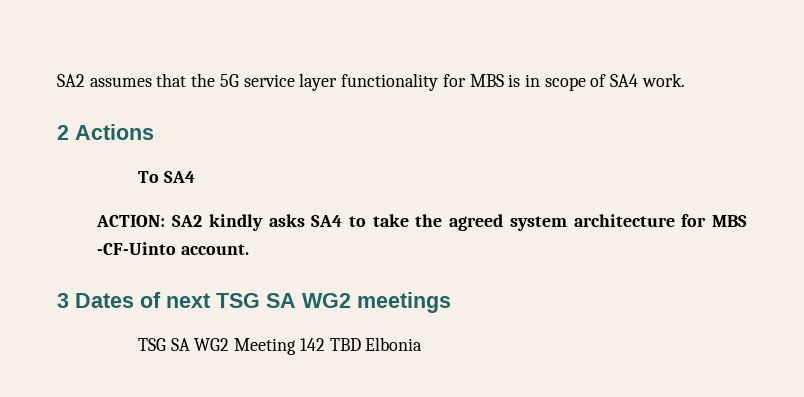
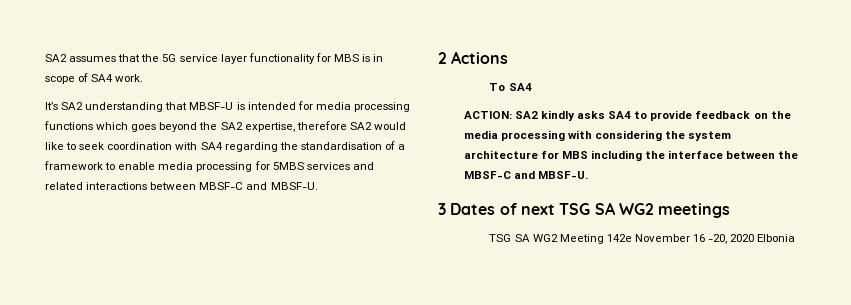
(685, 80) none -> [45,101,410,112] [44,121,406,132] [45,141,406,152] [44,161,374,172] [45,182,318,190] // It’s SA2 understanding that MBSF-U is intended for media processing functions which goes beyond the SA2 expertise, therefore SA2 would like to seek coordination with SA4 regarding the standardisation of a framework to enable media processing for 5MBS services and related interactions between MBSF-C and MBSF-U.
[372,214,747,231] [97,242,250,255] take the agreed system architecture for MBS -CF-Uinto account. -> [650,110,791,121] [463,130,732,141] [463,150,799,161] [463,171,588,179] provide feedback on the media processing with considering the system architecture for MBS including the interface between the MBSF-C and MBSF-U.
[299,338,361,351] 142 TBD -> [606,234,755,244] 142e November 16 -20, 2020

